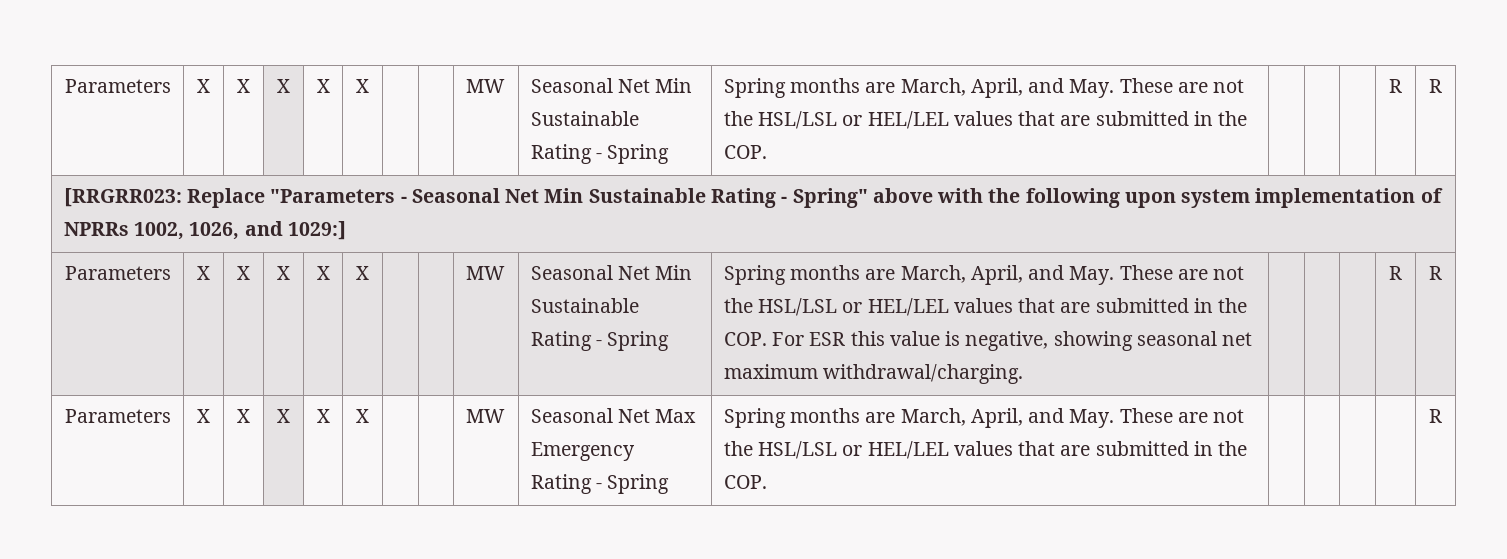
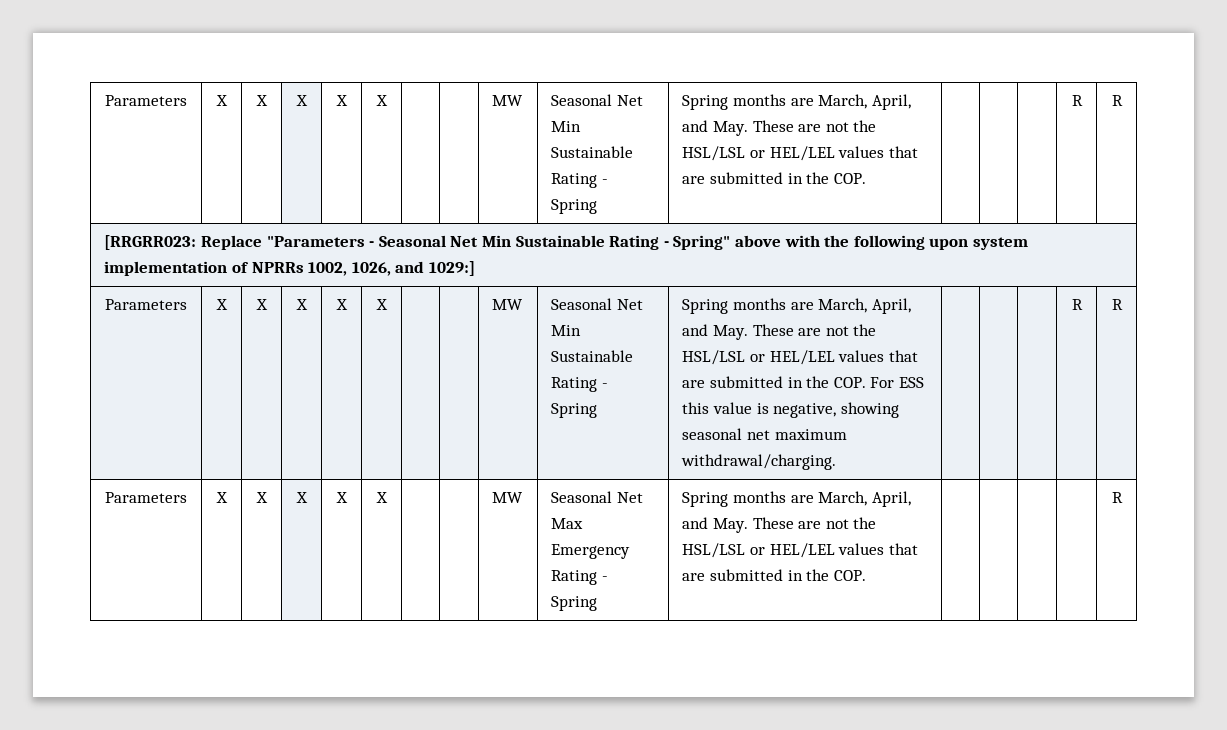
[809,332,846,346] ESR -> [898,377,924,388] ESS

